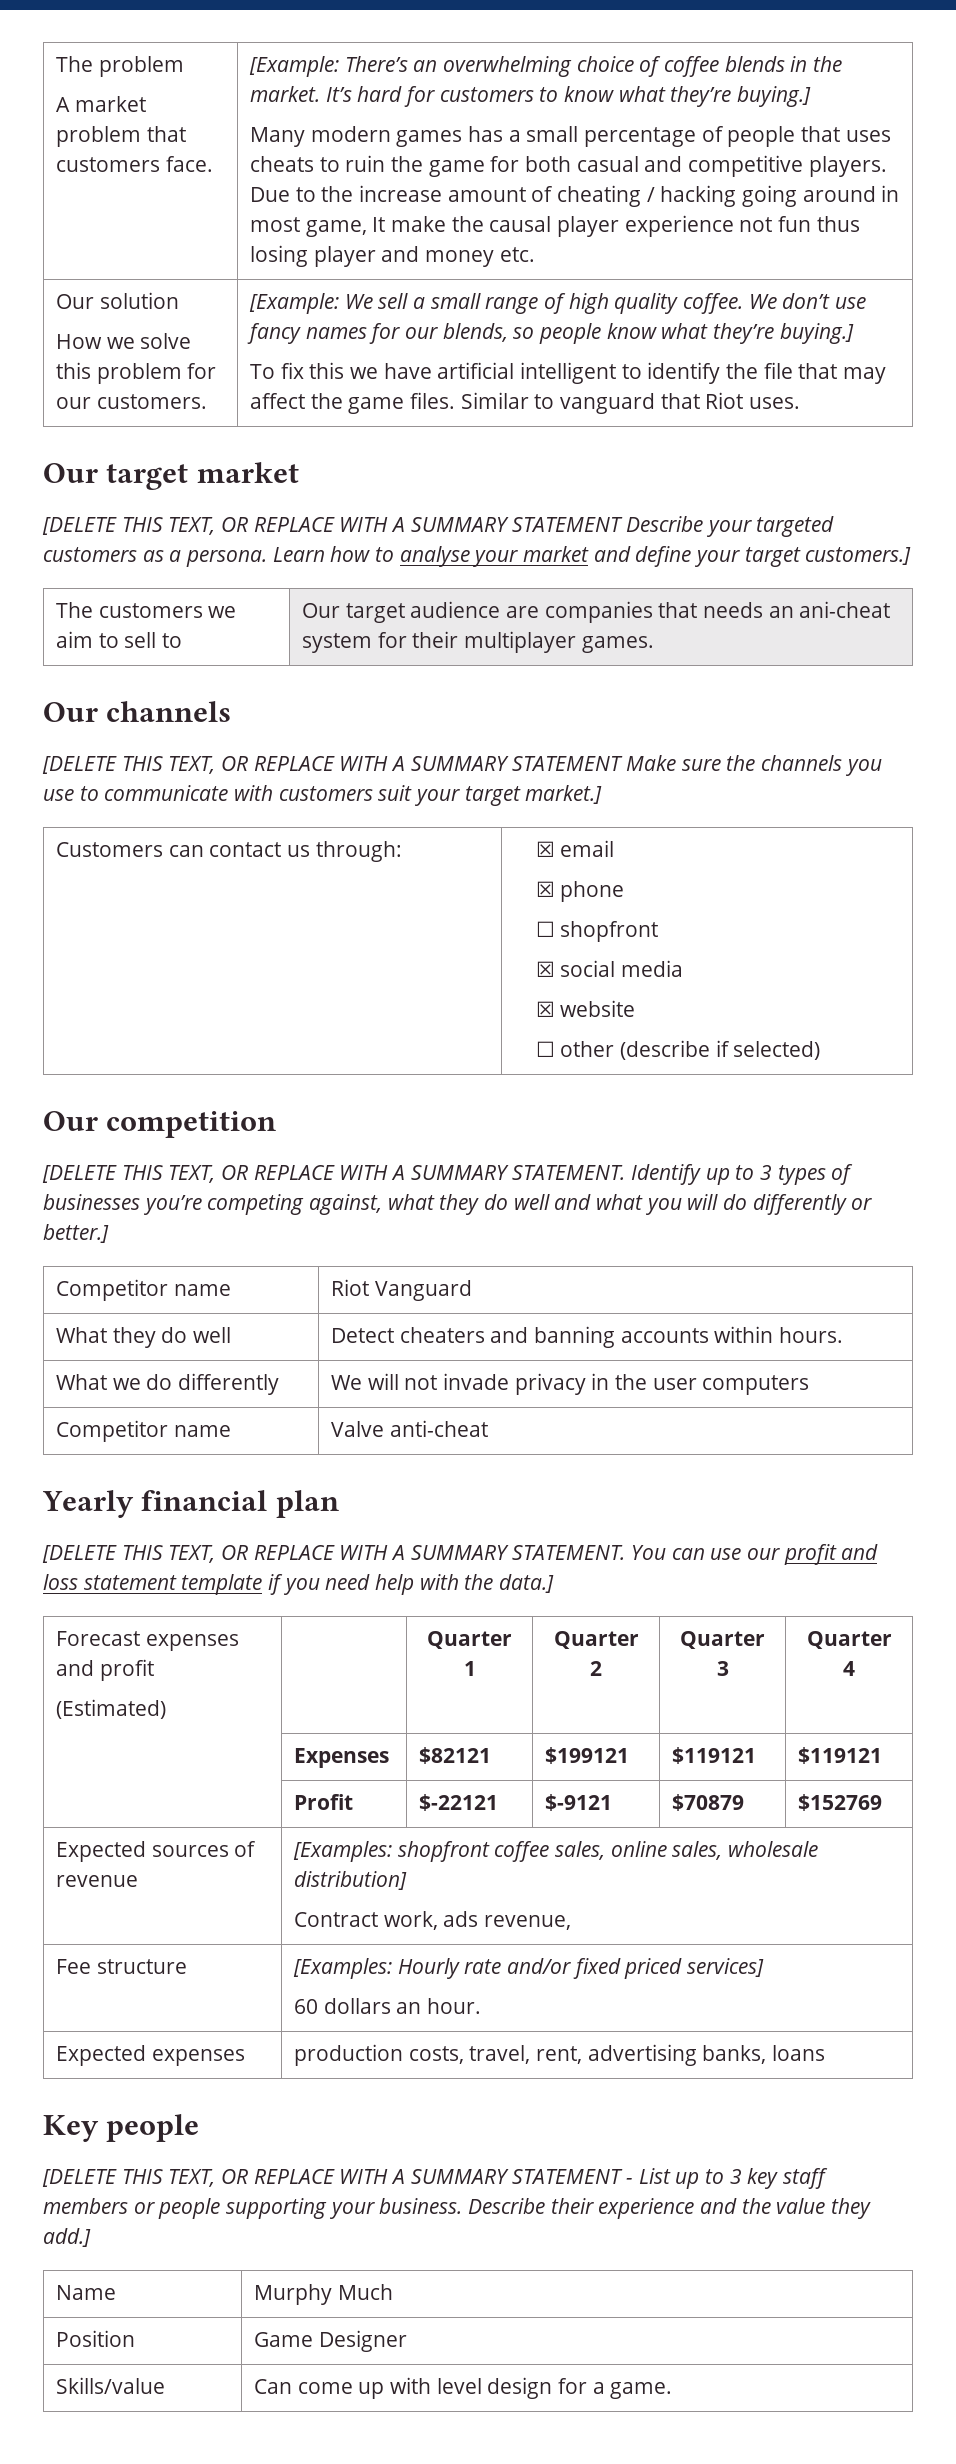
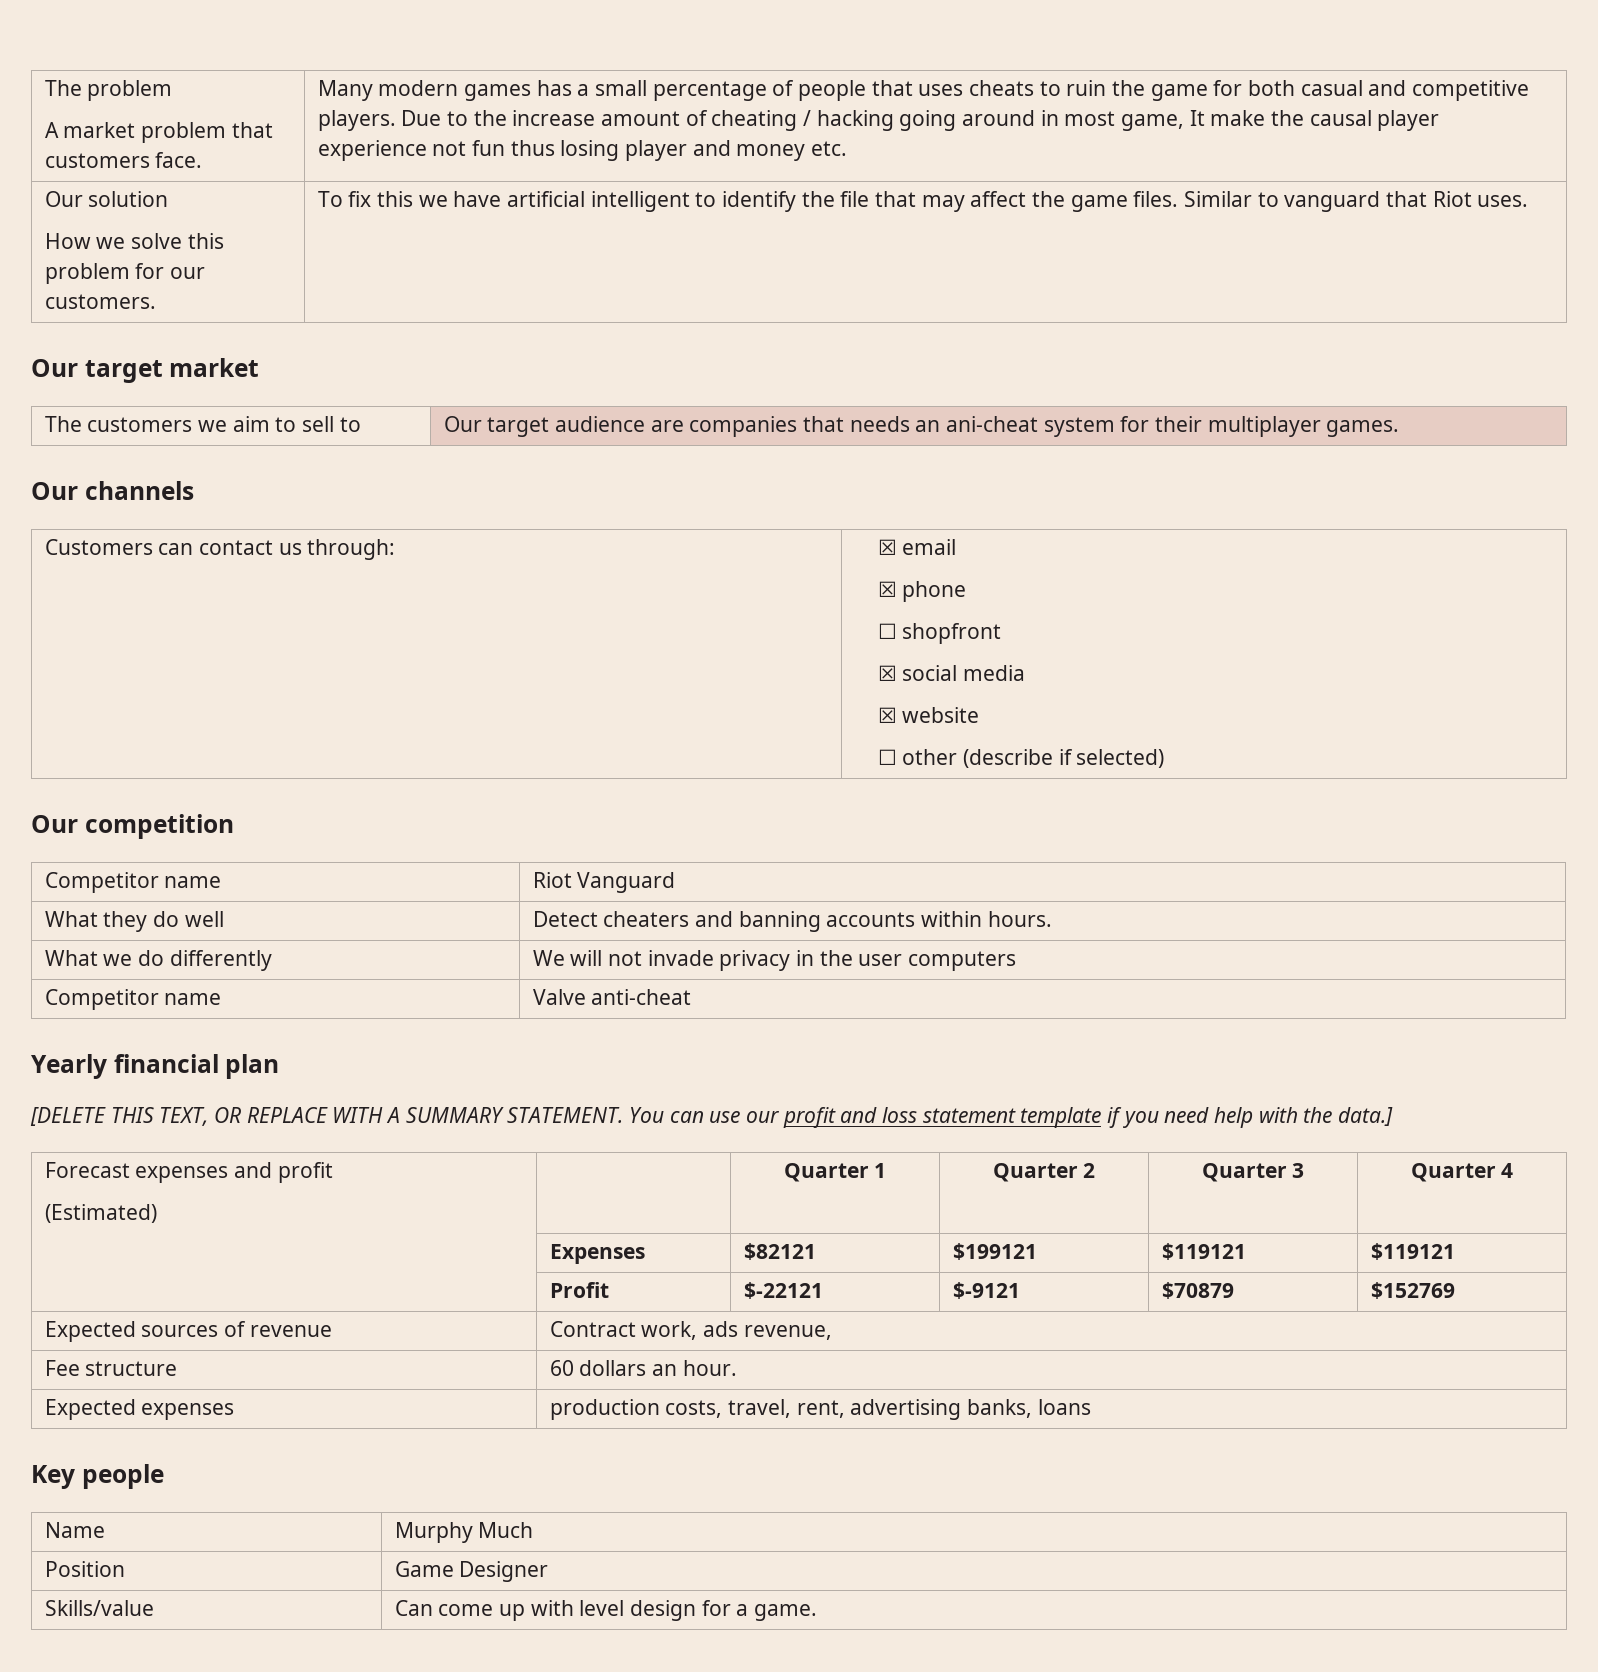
[248,56,842,77] [249,86,811,107] [Example: There’s an overwhelming choice of coffee blends in the market. It’s hard for customers to know what they’re buying.] // -> (203, 160) none
[248,293,866,314] [246,323,854,344] [Example: We sell a small range of high quality coffee. We don’t use fancy names for our blends, so people know what they’re buying.] // -> (156, 301) none
[42,516,835,537] [43,546,912,567] // [DELETE THIS TEXT, OR REPLACE WITH A SUMMARY STATEMENT Describe your targeted customers as a persona. Learn how to analyse your market and define your target customers.] -> (260, 367) none
[42,755,882,776] [43,785,603,806] // [DELETE THIS TEXT, OR REPLACE WITH A SUMMARY STATEMENT Make sure the channels you use to communicate with customers suit your target market.] -> (194, 490) none
[42,1164,854,1185] [43,1194,873,1215] [43,1224,109,1243] // [DELETE THIS TEXT, OR REPLACE WITH A SUMMARY STATEMENT. Identify up to 3 types of businesses you’re competing against, what they do well and what you will do differently or better.] -> (234, 826) none
[292,1841,818,1862] [293,1871,407,1890] [Examples: shopfront coffee sales, online sales, wholesale distribution] // -> (332, 1331) none
[292,1958,764,1979] [Examples: Hourly rate and/or fixed priced services] // -> (178, 1368) none
[42,2168,829,2189] [43,2198,872,2219] [43,2228,91,2247] // [DELETE THIS TEXT, OR REPLACE WITH A SUMMARY STATEMENT - List up to 3 key staff members or people supporting your business. Describe their experience and the value they add.] -> (164, 1476) none

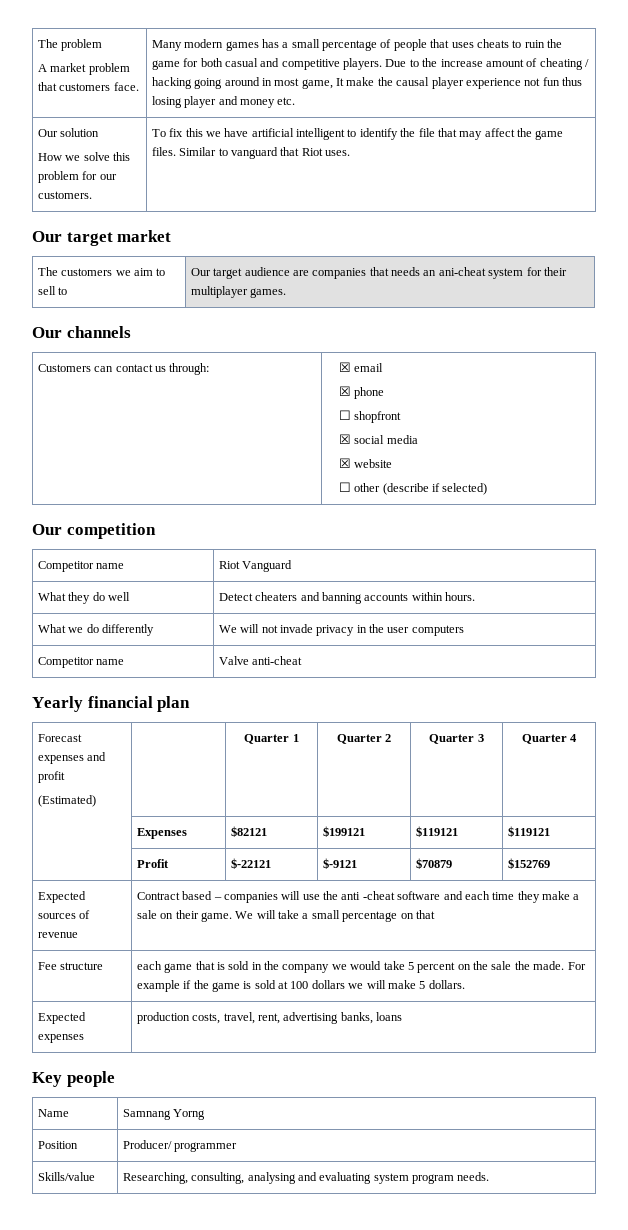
[30,1107,1394,1128] // [DELETE THIS TEXT, OR REPLACE WITH A SUMMARY STATEMENT. You can use our profit and loss statement template if you need help with the data.] -> (191, 704) none
[641,1321,832,1340] [44,1360,178,1376] [549,1360,737,1376] work, ads revenue, // Fee structure | 60 dollars an hour. -> [182,891,580,903] [136,910,435,922] [37,962,104,970] [136,961,586,973] [136,980,465,992] based – companies will use the anti -cheat software and each time they make a sale on their game. We will take a small percentage on that // Fee structure | each game that is sold in the company we would take 5 percent on the sale the made. For example if the game is sold at 100 dollars we will make 5 dollars.
[394,1522,534,1543] Murphy Much -> [122,1109,206,1120] Samnang Yorng
[394,1561,549,1582] Game Designer -> [122,1140,238,1152] Producer/ programmer
[394,1600,818,1621] Can come up with level design for a game. -> [122,1172,490,1184] Researching, consulting, analysing and evaluating system program needs.

